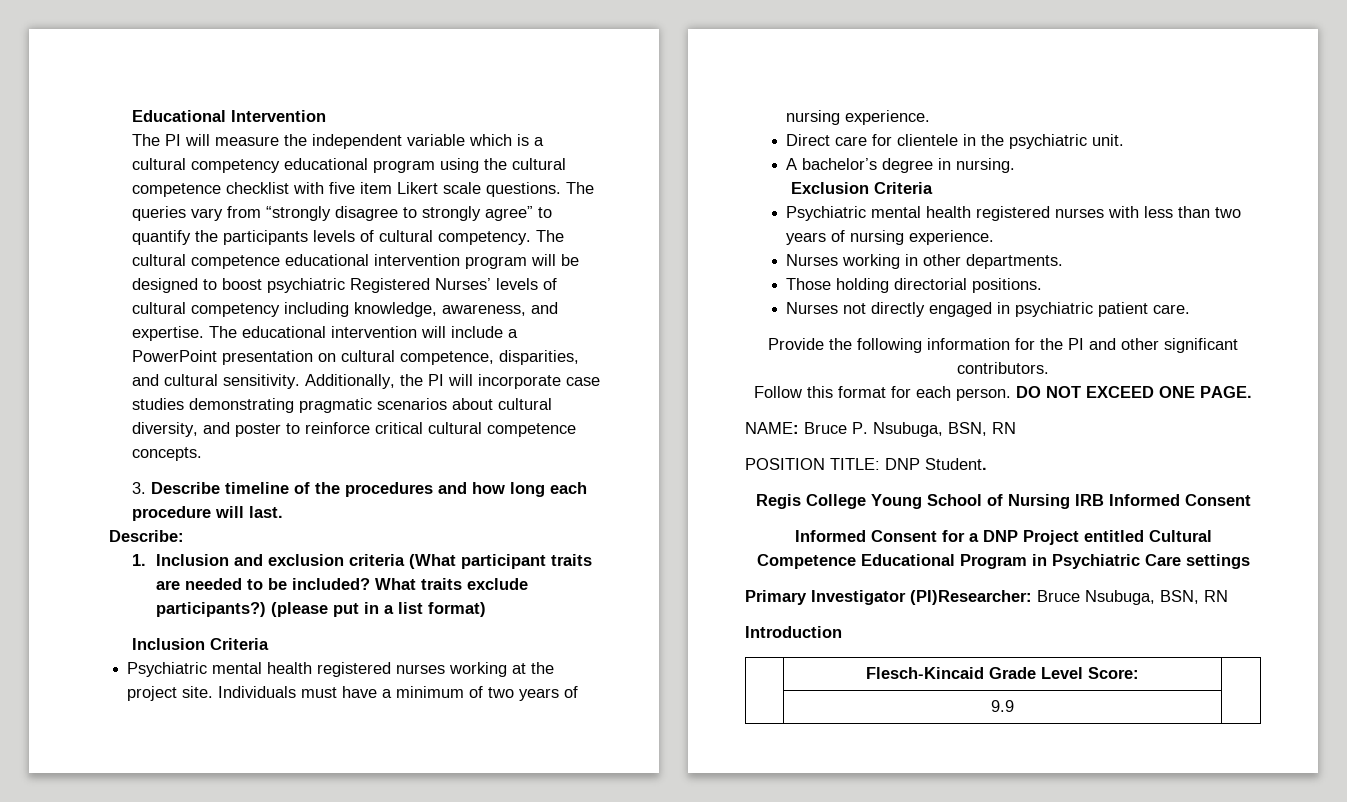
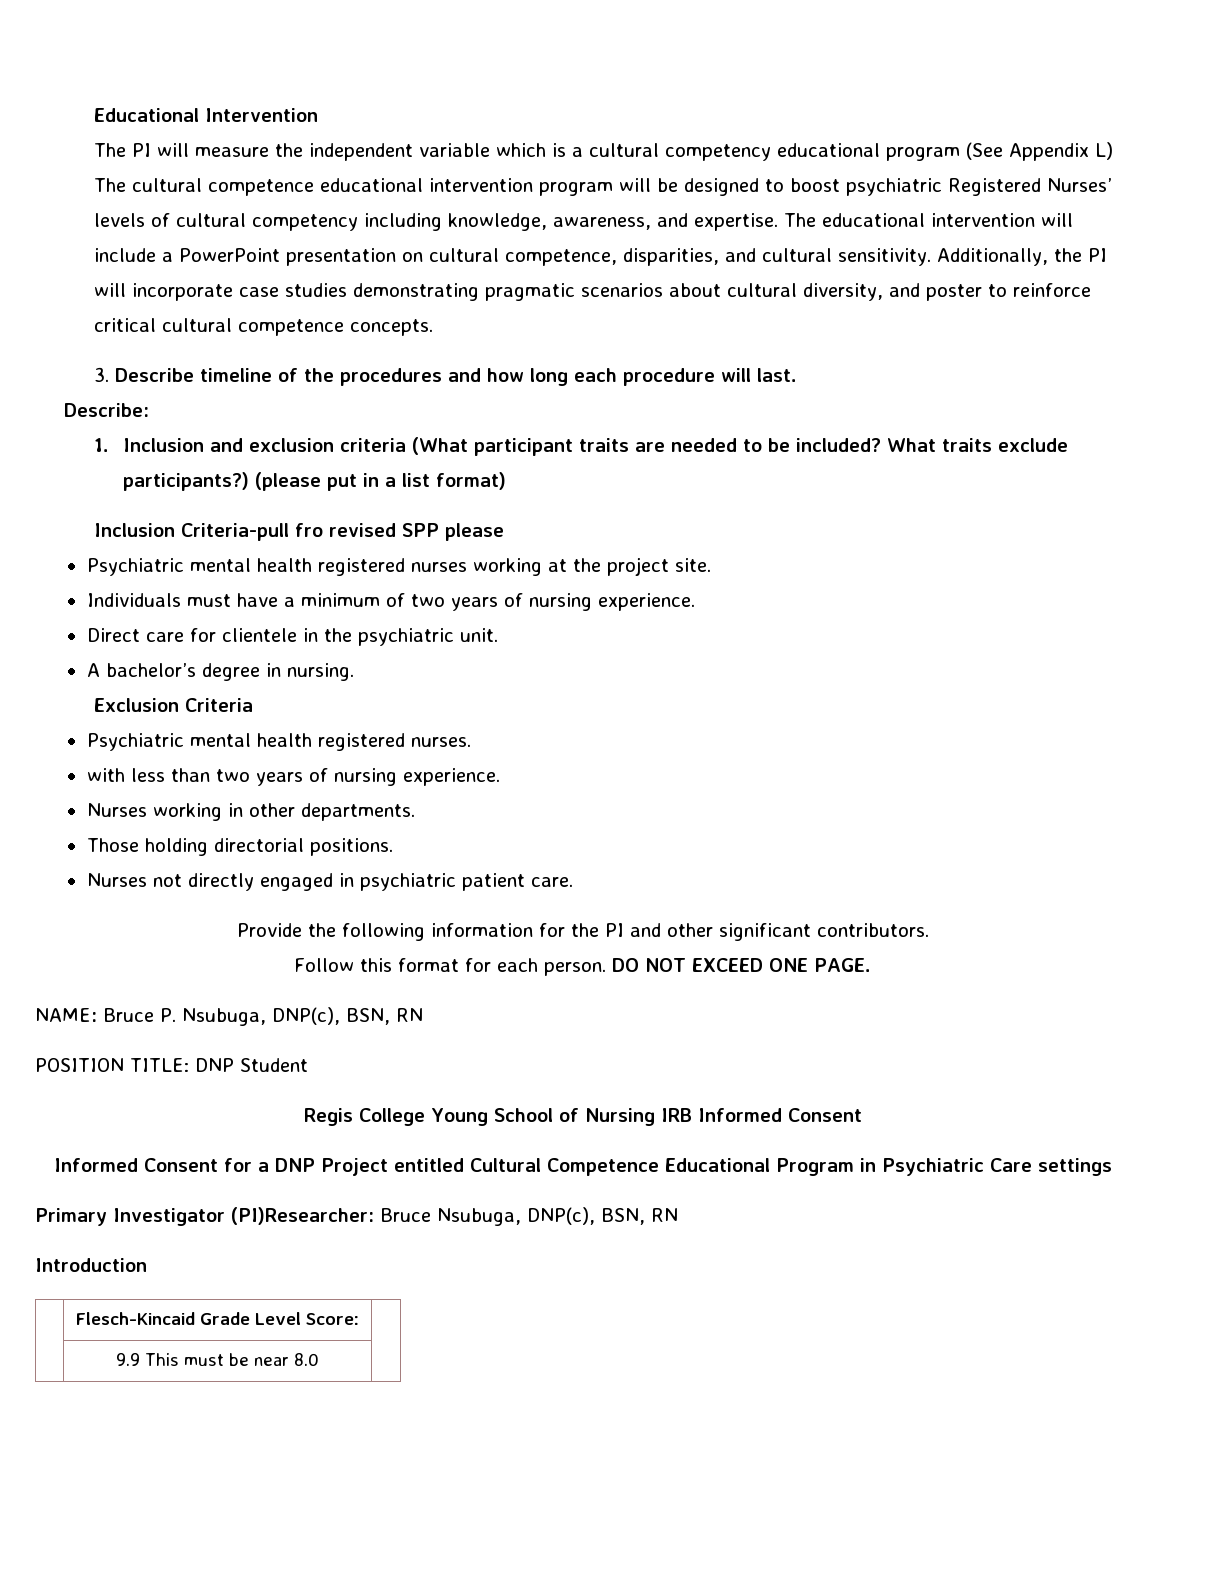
[440,158,567,173] [132,182,595,197] [132,206,553,221] [132,230,532,245] using the cultural competence checklist with five item Likert scale questions. The queries vary from “strongly disagree to strongly agree” to quantify the participants levels of cultural competency. -> [965,142,1113,161] (See Appendix L)
[210,638,270,650] Criteria -> [180,523,504,541] Criteria-pull fro revised SPP please
(214, 692) none -> (711, 565) //
[1055,208,1105,218] nurses -> [410,737,471,747] nurses. //
(943, 429) none -> [271,1007,340,1025] DNP(c),
[925,458,987,470] Student. -> [240,1058,308,1072] Student
(1155, 597) none -> [527,1207,595,1225] DNP(c),
(1014, 706) none -> [145,1353,319,1366] This must be near 8.0

